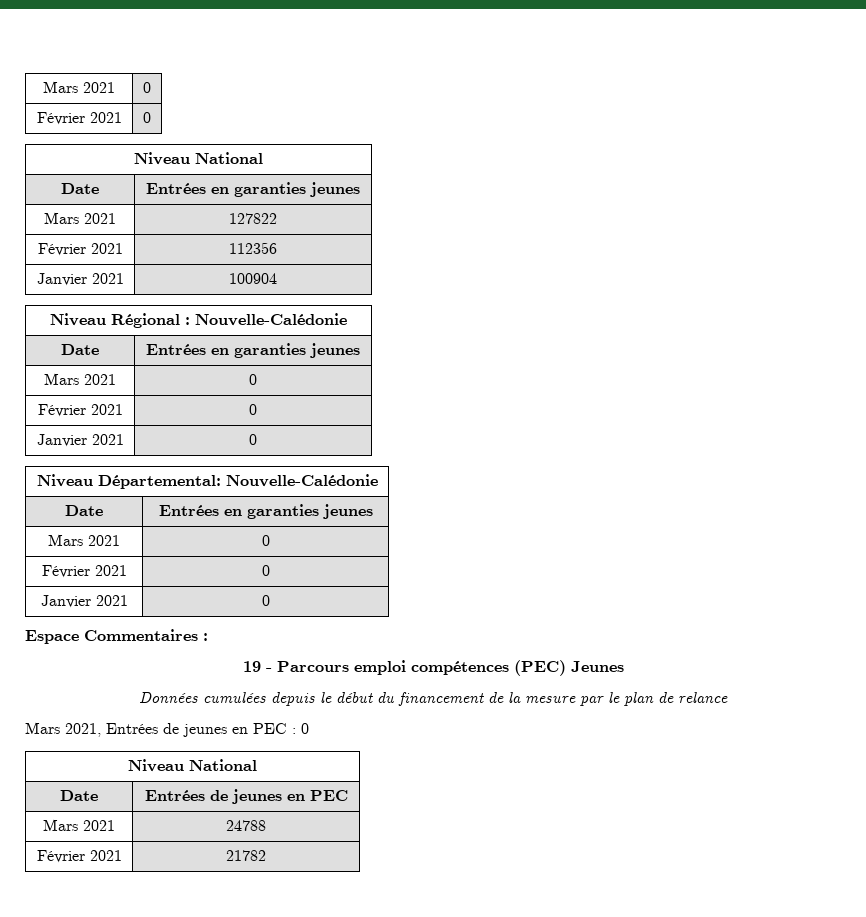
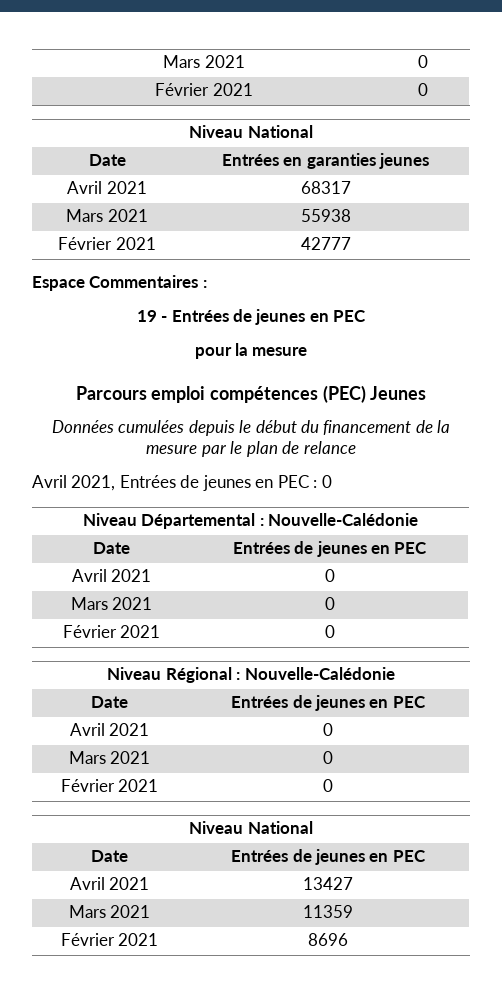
[44,212,116,224] [229,213,277,224] [37,243,123,256] [229,242,277,254] [36,273,124,286] [229,273,277,284] [50,313,347,328] [61,344,99,355] [146,343,360,358] [44,373,116,385] [249,374,257,385] [37,404,123,417] [249,404,257,415] [36,434,124,447] [249,434,257,445] [36,474,378,489] [65,505,103,516] [158,504,373,519] [48,534,120,546] [261,535,270,546] [41,565,127,578] [261,565,270,576] [40,595,128,608] [261,595,270,606] // Mars 2021 | 127822 // Février 2021 | 112356 // Janvier 2021 | 100904 // Niveau Régional : Nouvelle-Calédonie // Date | Entrées en garanties jeunes // Mars 2021 | 0 // Février 2021 | 0 // Janvier 2021 | 0 // Niveau Départemental: Nouvelle-Calédonie // Date | Entrées en garanties jeunes // Mars 2021 | 0 // Février 2021 | 0 // Janvier 2021 | 0 -> [67,181,147,194] [300,181,351,194] [66,209,148,222] [300,209,351,222] [58,237,156,250] [300,237,351,250] // Avril 2021 | 68317 // Mars 2021 | 55938 // Février 2021 | 42777
(272, 670) none -> [171,309,367,325] [194,343,308,359] Entrées de jeunes en PEC // pour la mesure //
[25,722,60,734] Mars -> [32,475,67,488] Avril
(309, 728) none -> [82,513,419,529] [93,542,130,554] [232,541,428,557] [71,569,152,582] [324,569,335,582] [70,597,153,610] [324,597,335,610] [62,625,161,638] [324,625,335,638] [107,667,395,683] [91,696,128,708] [231,695,426,711] [69,723,150,736] [323,723,334,736] [68,751,151,764] [323,751,334,764] [60,779,159,792] [323,779,334,792] // Niveau Départemental : Nouvelle-Calédonie // Date | Entrées de jeunes en PEC // Avril 2021 | 0 // Mars 2021 | 0 // Février 2021 | 0 // Niveau Régional : Nouvelle-Calédonie // Date | Entrées de jeunes en PEC // Avril 2021 | 0 // Mars 2021 | 0 // Février 2021 | 0
[43,819,115,831] [226,820,266,831] [36,850,122,863] [226,850,266,861] // Mars 2021 | 24788 // Février 2021 | 21782 -> [69,877,150,890] [303,877,354,890] [68,905,151,918] [303,905,354,918] [60,933,159,946] [308,933,349,946] // Avril 2021 | 13427 // Mars 2021 | 11359 // Février 2021 | 8696

